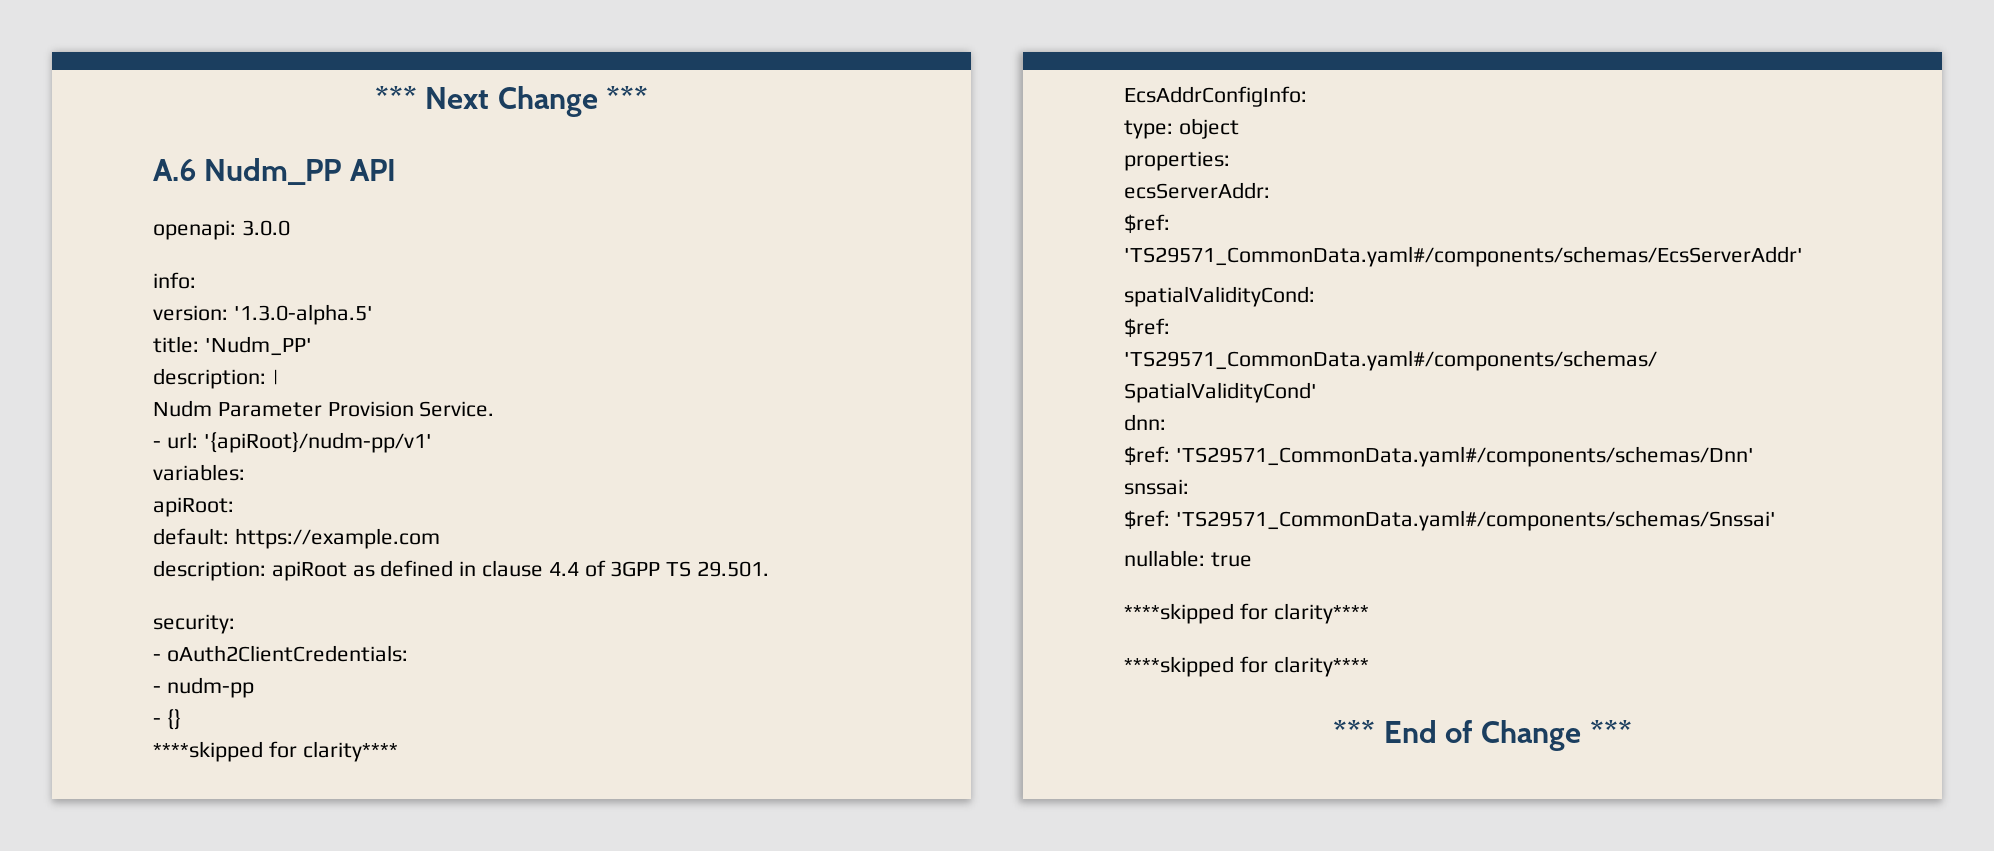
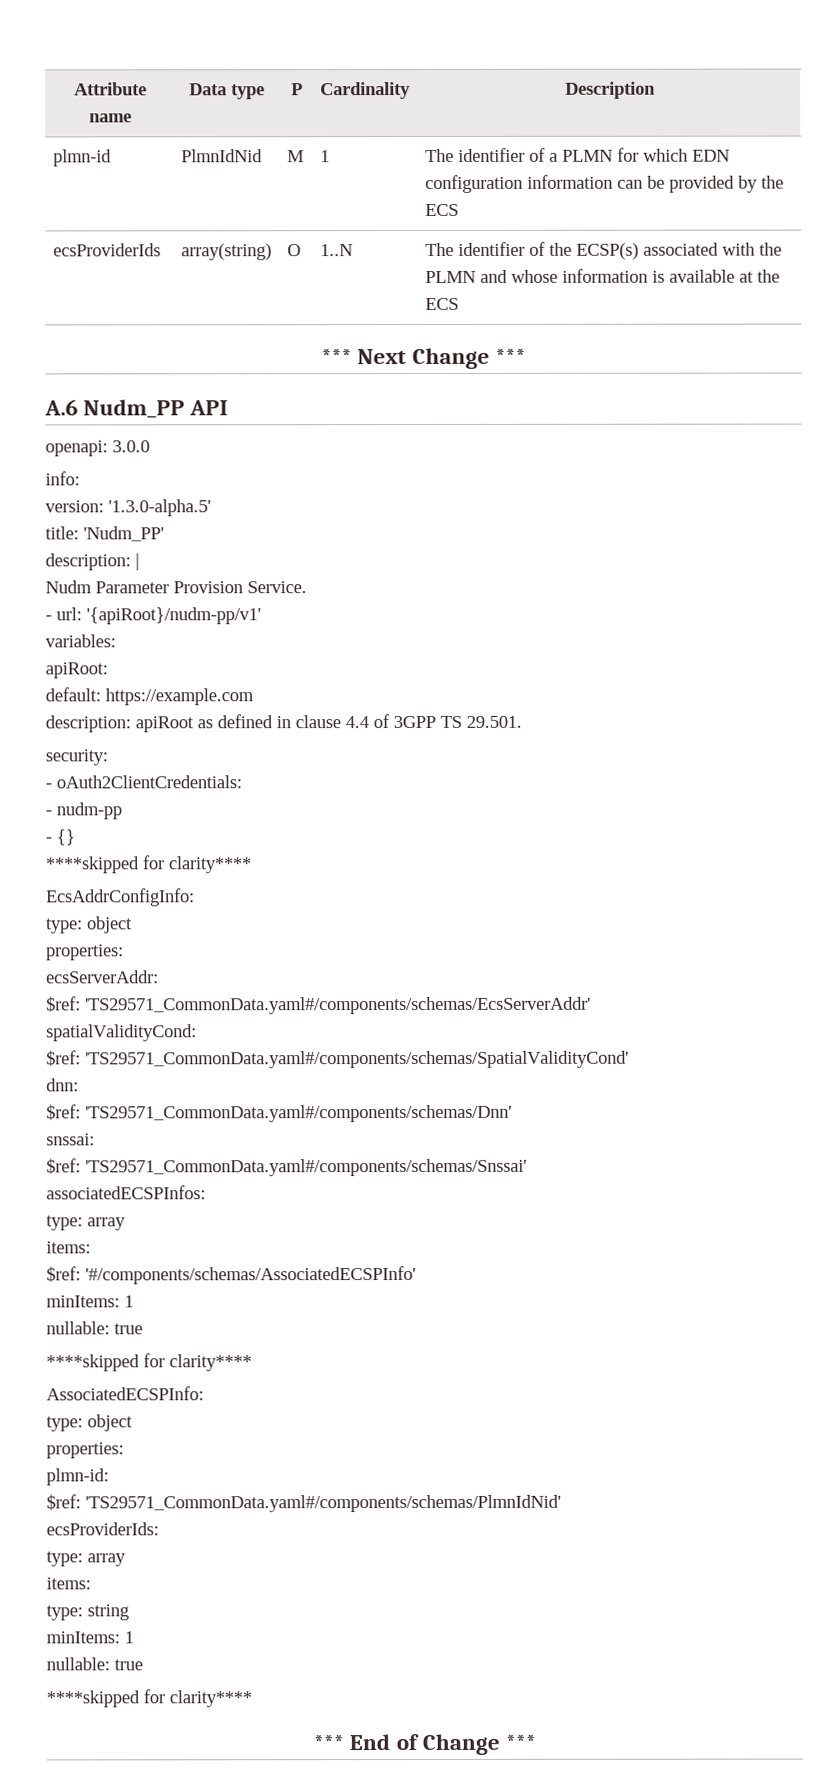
(374, 97) none -> [73,82,147,96] [88,113,132,123] [189,83,265,100] [290,83,303,96] [319,82,411,100] [564,81,656,99] [52,149,112,167] [180,149,263,163] [286,150,304,163] [319,150,330,163] [424,147,730,162] [424,174,784,193] [424,203,459,216] [52,243,161,257] [180,243,272,261] [286,244,301,257] [319,244,353,257] [424,241,782,260] [424,268,780,283] [424,297,459,310] Attribute name | Data type | P | Cardinality | Description // plmn-id | PlmnIdNid | M | 1 | The identifier of a PLMN for which EDN configuration information can be provided by the ECS // ecsProviderIds | array(string) | O | 1..N | The identifier of the ECSP(s) associated with the PLMN and whose information is available at the ECS //
[1124,550,1252,567] [1124,603,1369,624] // nullable: true // ****skipped for clarity**** -> [46,1185,206,1200] [46,1215,126,1231] [46,1241,91,1254] [46,1266,416,1285] [46,1295,134,1308] [46,1321,143,1335] [46,1353,252,1372] [46,1386,204,1401] [46,1414,133,1432] [46,1442,124,1459] [46,1468,109,1486] [46,1494,561,1513] [46,1522,159,1536] [46,1551,126,1567] [46,1577,91,1590] [46,1604,129,1621] [46,1631,134,1644] [46,1657,143,1671] // associatedECSPInfos: // type: array // items: // $ref: '#/components/schemas/AssociatedECSPInfo' // minItems: 1 // nullable: true // ****skipped for clarity**** // AssociatedECSPInfo: // type: object // properties: // plmn-id: // $ref: 'TS29571_CommonData.yaml#/components/schemas/PlmnIdNid' // ecsProviderIds: // type: array // items: // type: string // minItems: 1 // nullable: true

